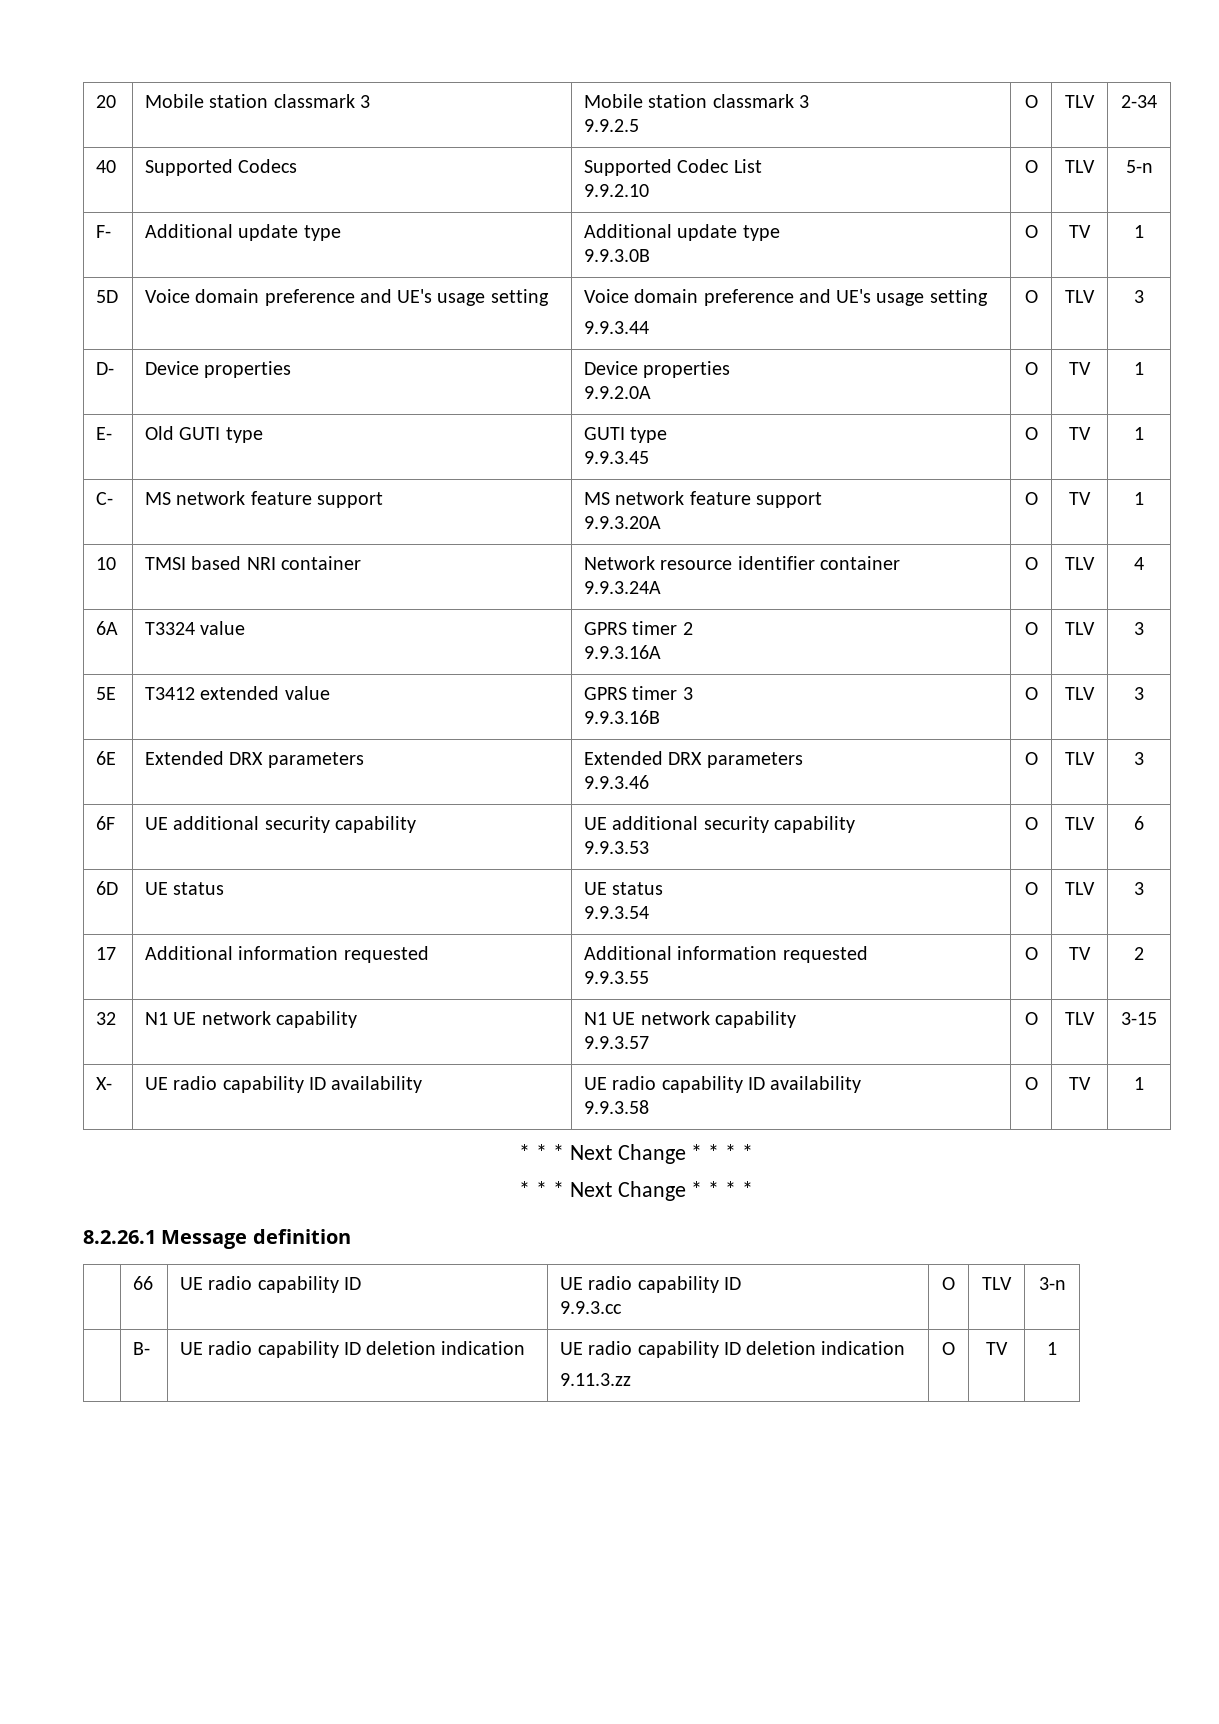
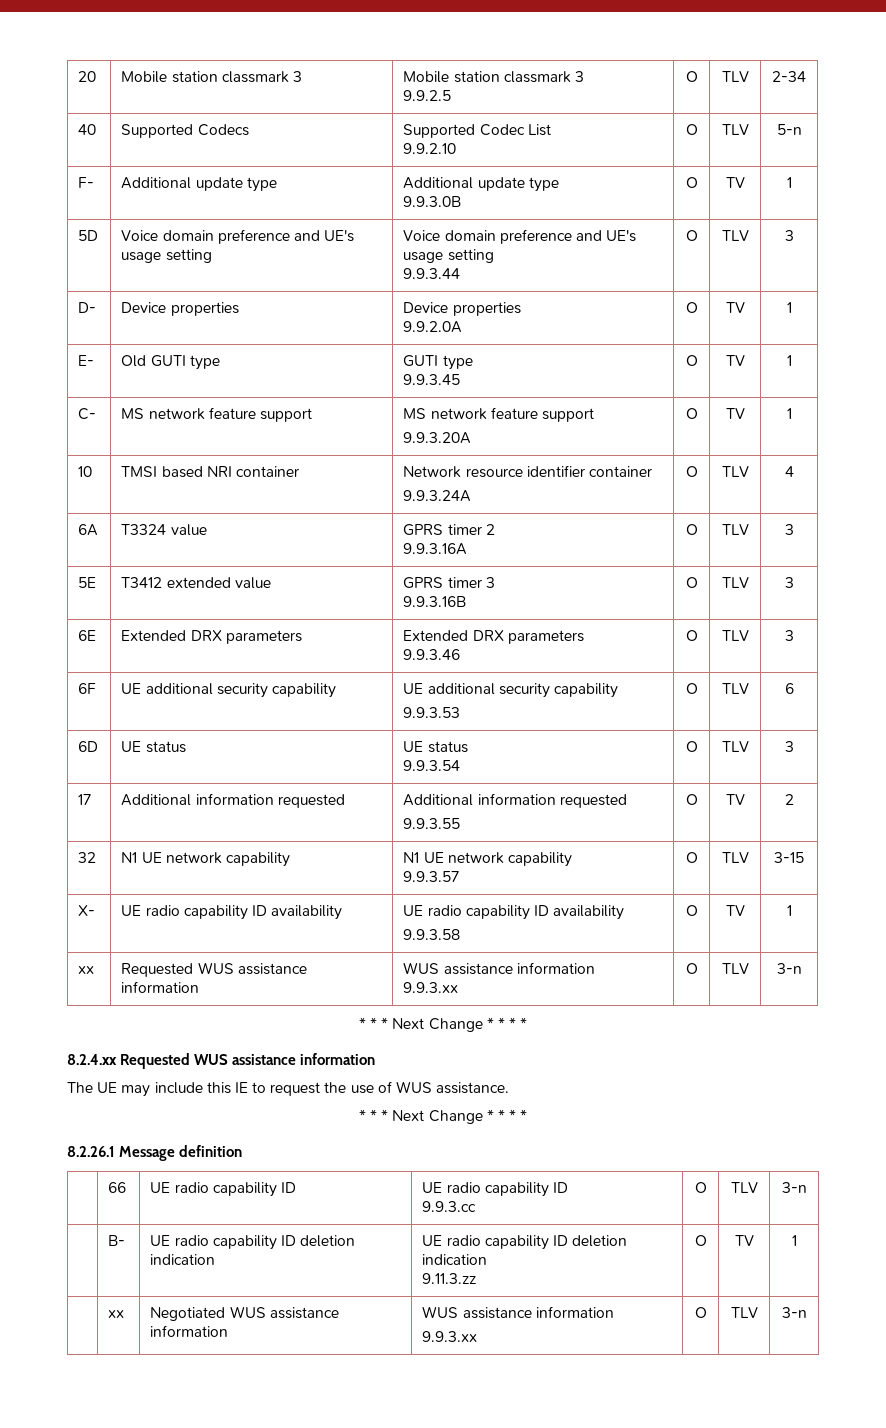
[519,1144,753,1164] // * * * Next Change * * * * -> [78,966,95,974] [121,962,307,977] [121,981,200,993] [403,962,595,975] [403,982,459,993] [685,963,698,974] [721,963,749,974] [776,963,802,974] [358,1017,528,1032] [67,1053,376,1069] [67,1081,510,1097] // xx | Requested WUS assistance information | WUS assistance information // 9.9.3.xx | O | TLV | 3-n // * * * Next Change * * * * // 8.2.4.xx Requested WUS assistance information // The UE may include this IE to request the use of WUS assistance.
(1057, 1348) none -> [108,1310,125,1318] [150,1306,339,1321] [150,1325,229,1337] [422,1306,614,1319] [422,1331,478,1342] [694,1307,707,1318] [730,1307,758,1318] [781,1307,807,1318] // | xx | Negotiated WUS assistance information | WUS assistance information // 9.9.3.xx | O | TLV | 3-n

